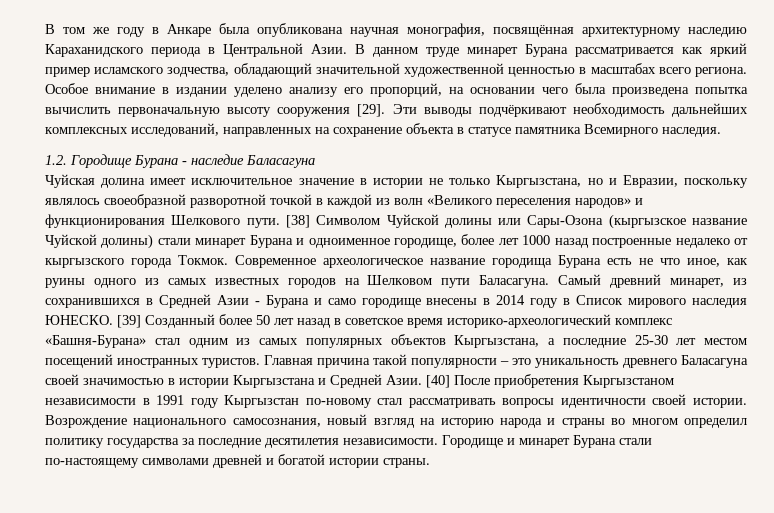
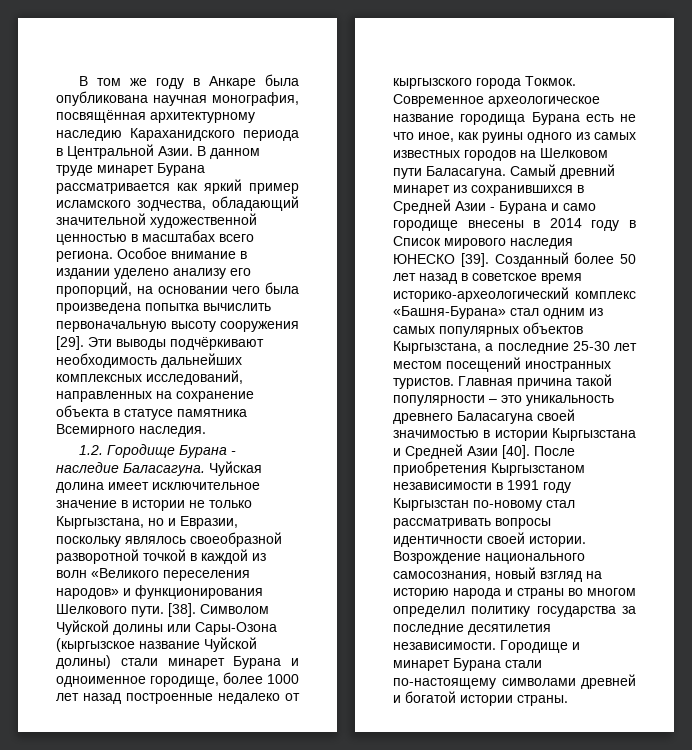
[246,155,315,168] Баласагуна // -> [123,463,205,476] Баласагуна.
[285,215,310,228] [38] -> [168,603,196,617] [38].
[498,235,551,245] лет 1000 -> [267,674,299,684] [56,693,79,701] 1000 лет
[670,278,725,288] минарет, -> [393,185,450,196] минарет
[45,315,141,328] ЮНЕСКО. [39] -> [393,253,489,267] ЮНЕСКО [39].
[386,375,450,388] Азии. [40] -> [467,445,530,459] Азии [40].

